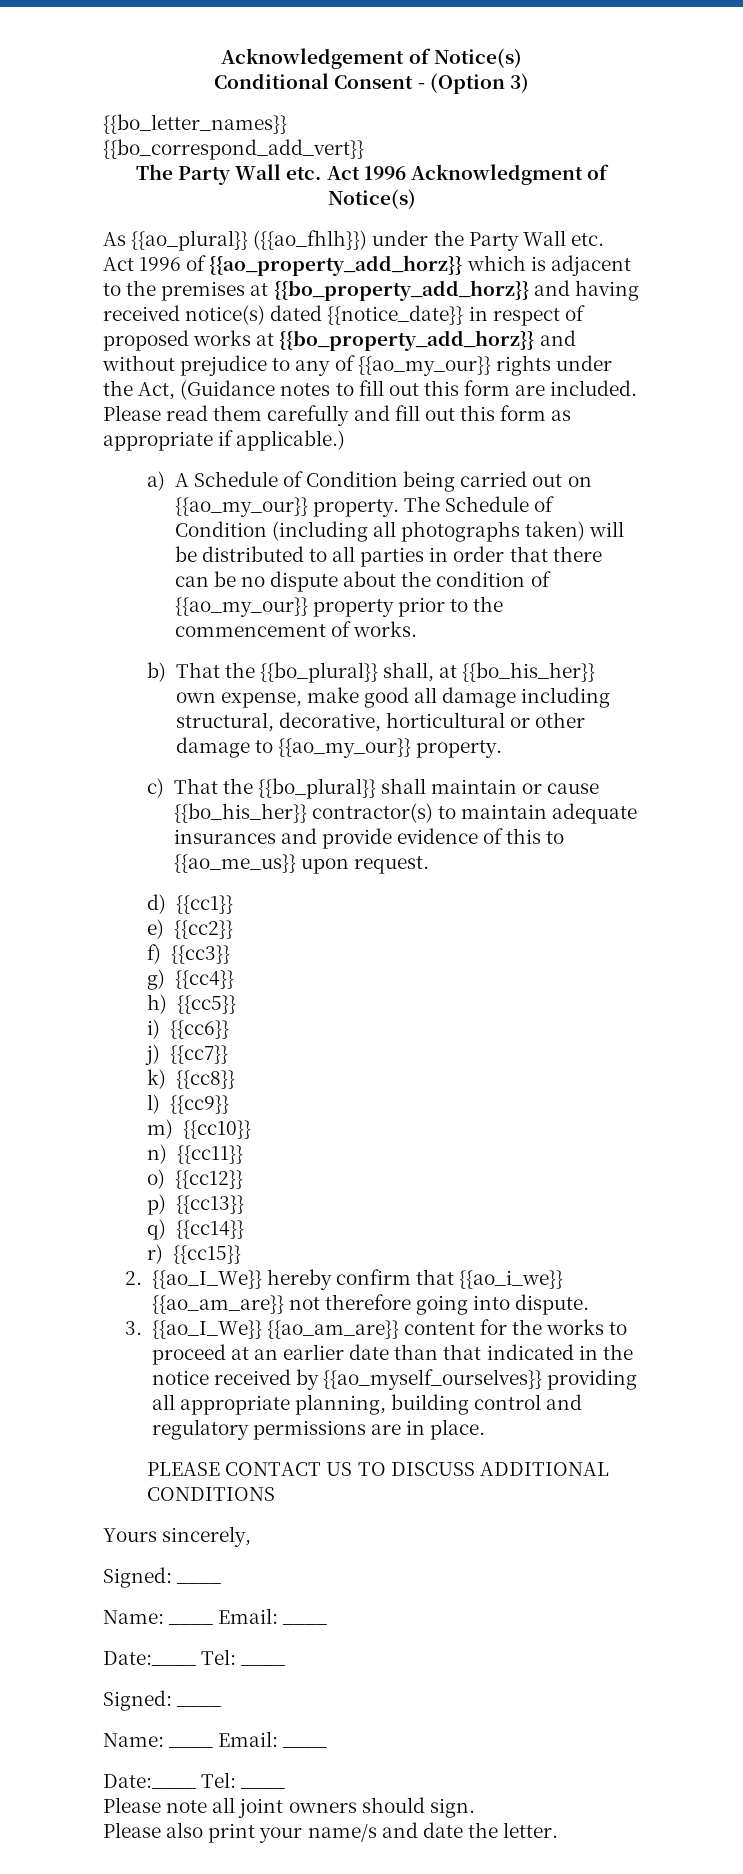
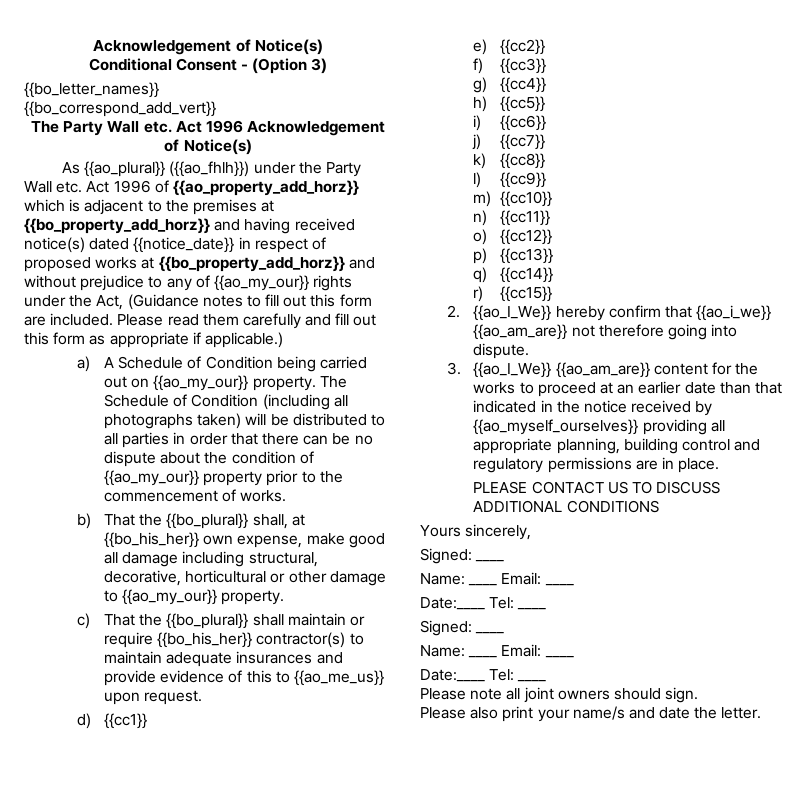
[410,164,583,185] Acknowledgment -> [247,121,386,136] Acknowledgement
[547,783,600,794] cause -> [104,632,154,648] require

